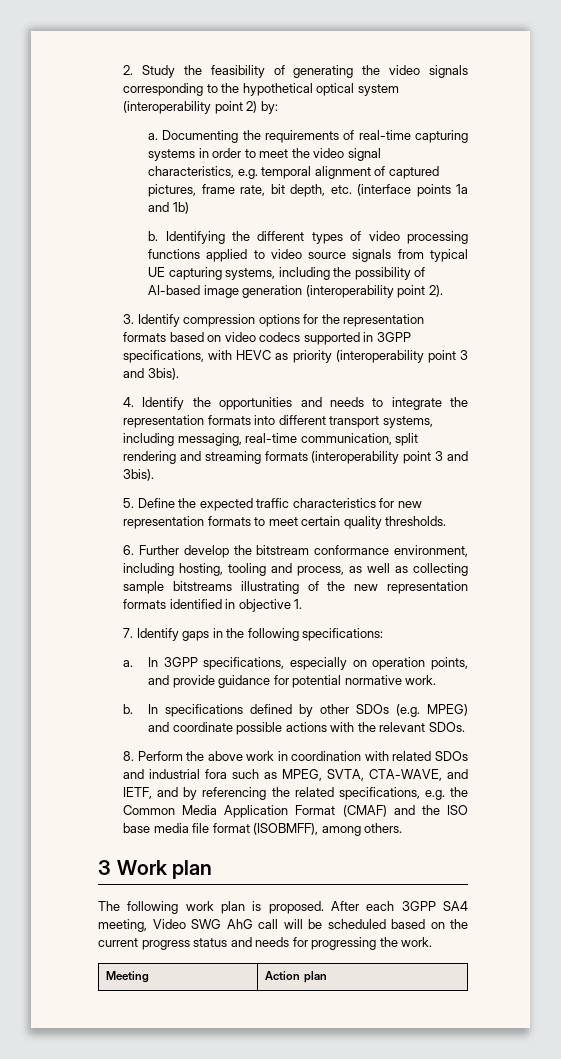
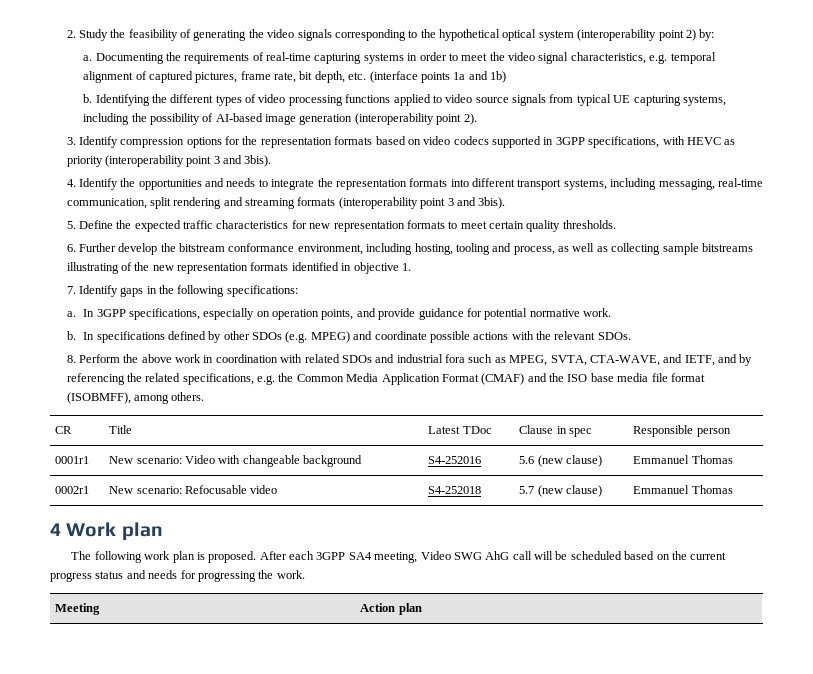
[98,860,111,875] // 3 -> [55,426,73,434] [109,425,133,434] [428,426,492,434] [519,425,593,437] [633,425,731,437] [55,456,90,464] [109,455,363,467] [428,456,482,464] [519,455,603,467] [633,455,733,464] [55,486,90,494] [109,485,278,494] [428,486,482,494] [519,485,603,497] [633,485,733,494] [50,523,61,536] // CR | Title | Latest TDoc | Clause in spec | Responsible person // 0001r1 | New scenario: Video with changeable background | S4-252016 | 5.6 (new clause) | Emmanuel Thomas // 0002r1 | New scenario: Refocusable video | S4-252018 | 5.7 (new clause) | Emmanuel Thomas // 4

